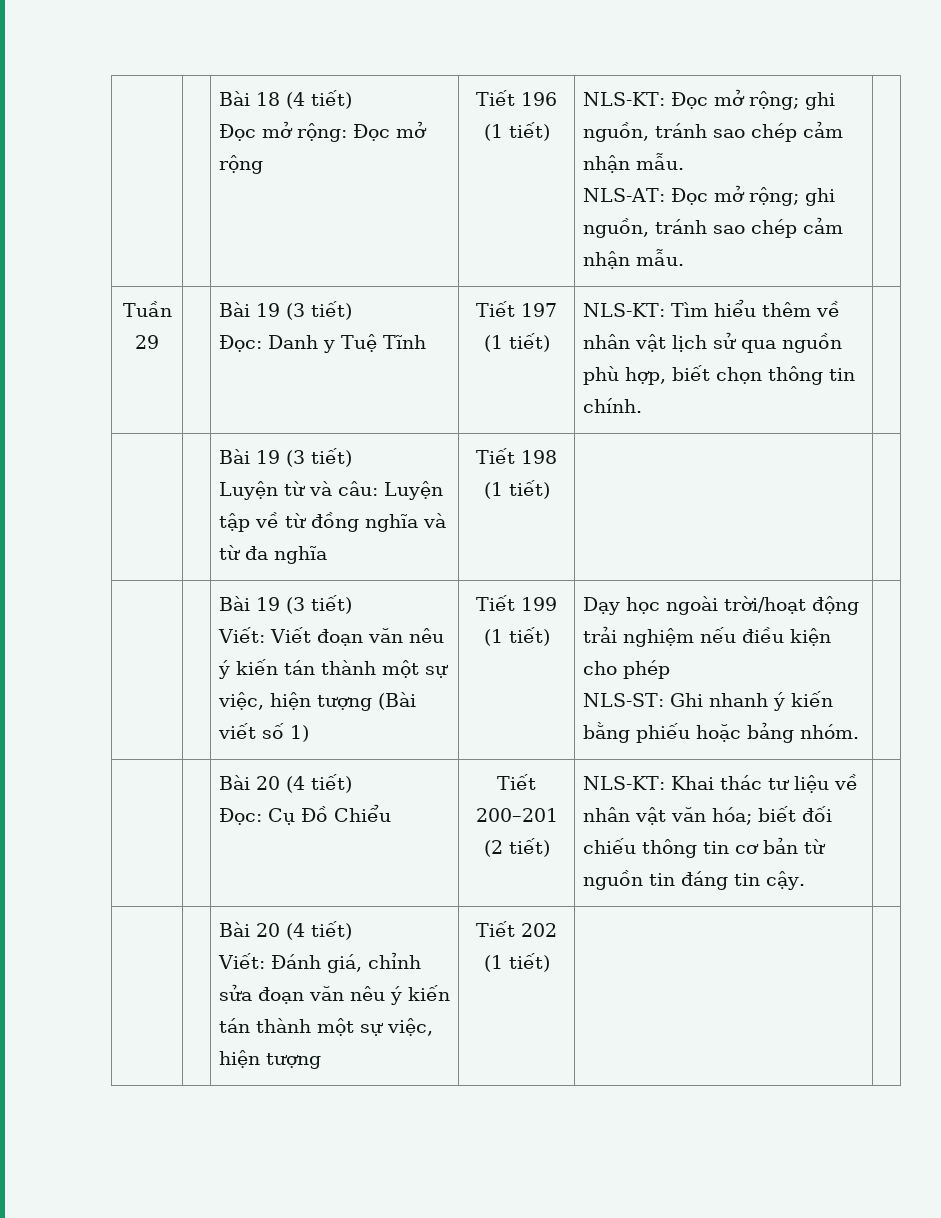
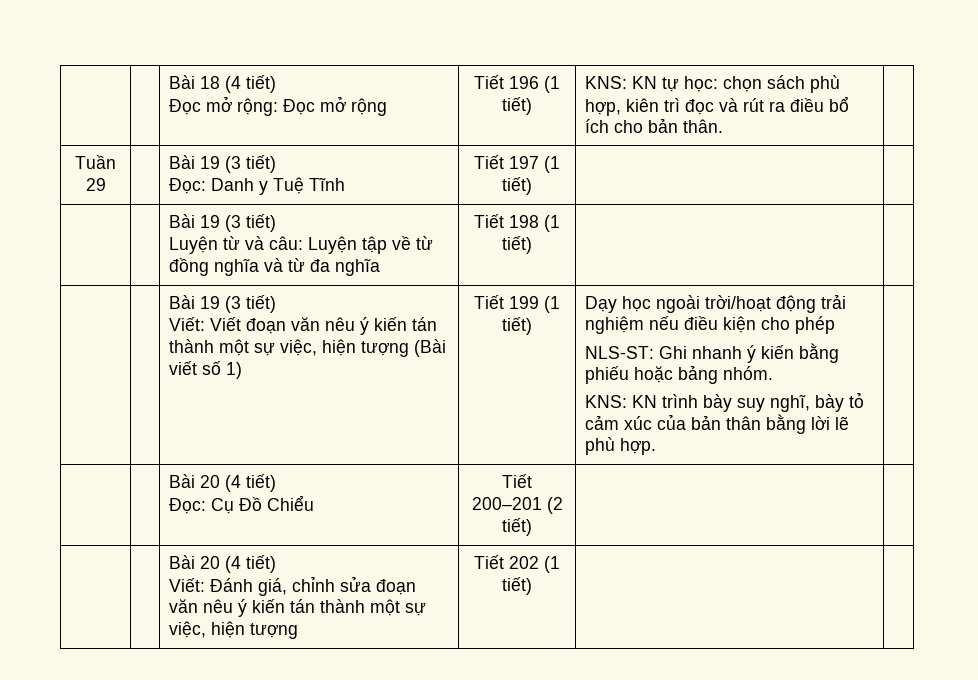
[582,89,835,110] [582,121,843,142] [582,153,684,173] [582,185,835,206] [582,217,843,238] [582,249,684,269] NLS-KT: Đọc mở rộng; ghi nguồn, tránh sao chép cảm nhận mẫu. // NLS-AT: Đọc mở rộng; ghi nguồn, tránh sao chép cảm nhận mẫu. -> [585,75,841,93] [585,96,850,116] [585,118,724,133] KNS: KN tự học: chọn sách phù hợp, kiên trì đọc và rút ra điều bổ ích cho bản thân.
[582,299,840,317] [582,332,842,353] [582,365,855,385] [582,398,642,413] NLS-KT: Tìm hiểu thêm về nhân vật lịch sử qua nguồn phù hợp, biết chọn thông tin chính. -> (532, 186) none
(859, 731) none -> [585,392,865,412] [585,414,850,434] [585,437,657,455] // KNS: KN trình bày suy nghĩ, bày tỏ cảm xúc của bản thân bằng lời lẽ phù hợp.
[582,774,858,793] [582,806,832,825] [582,837,826,858] [582,870,805,890] NLS-KT: Khai thác tư liệu về nhân vật văn hóa; biết đối chiếu thông tin cơ bản từ nguồn tin đáng tin cậy. -> (532, 527) none

